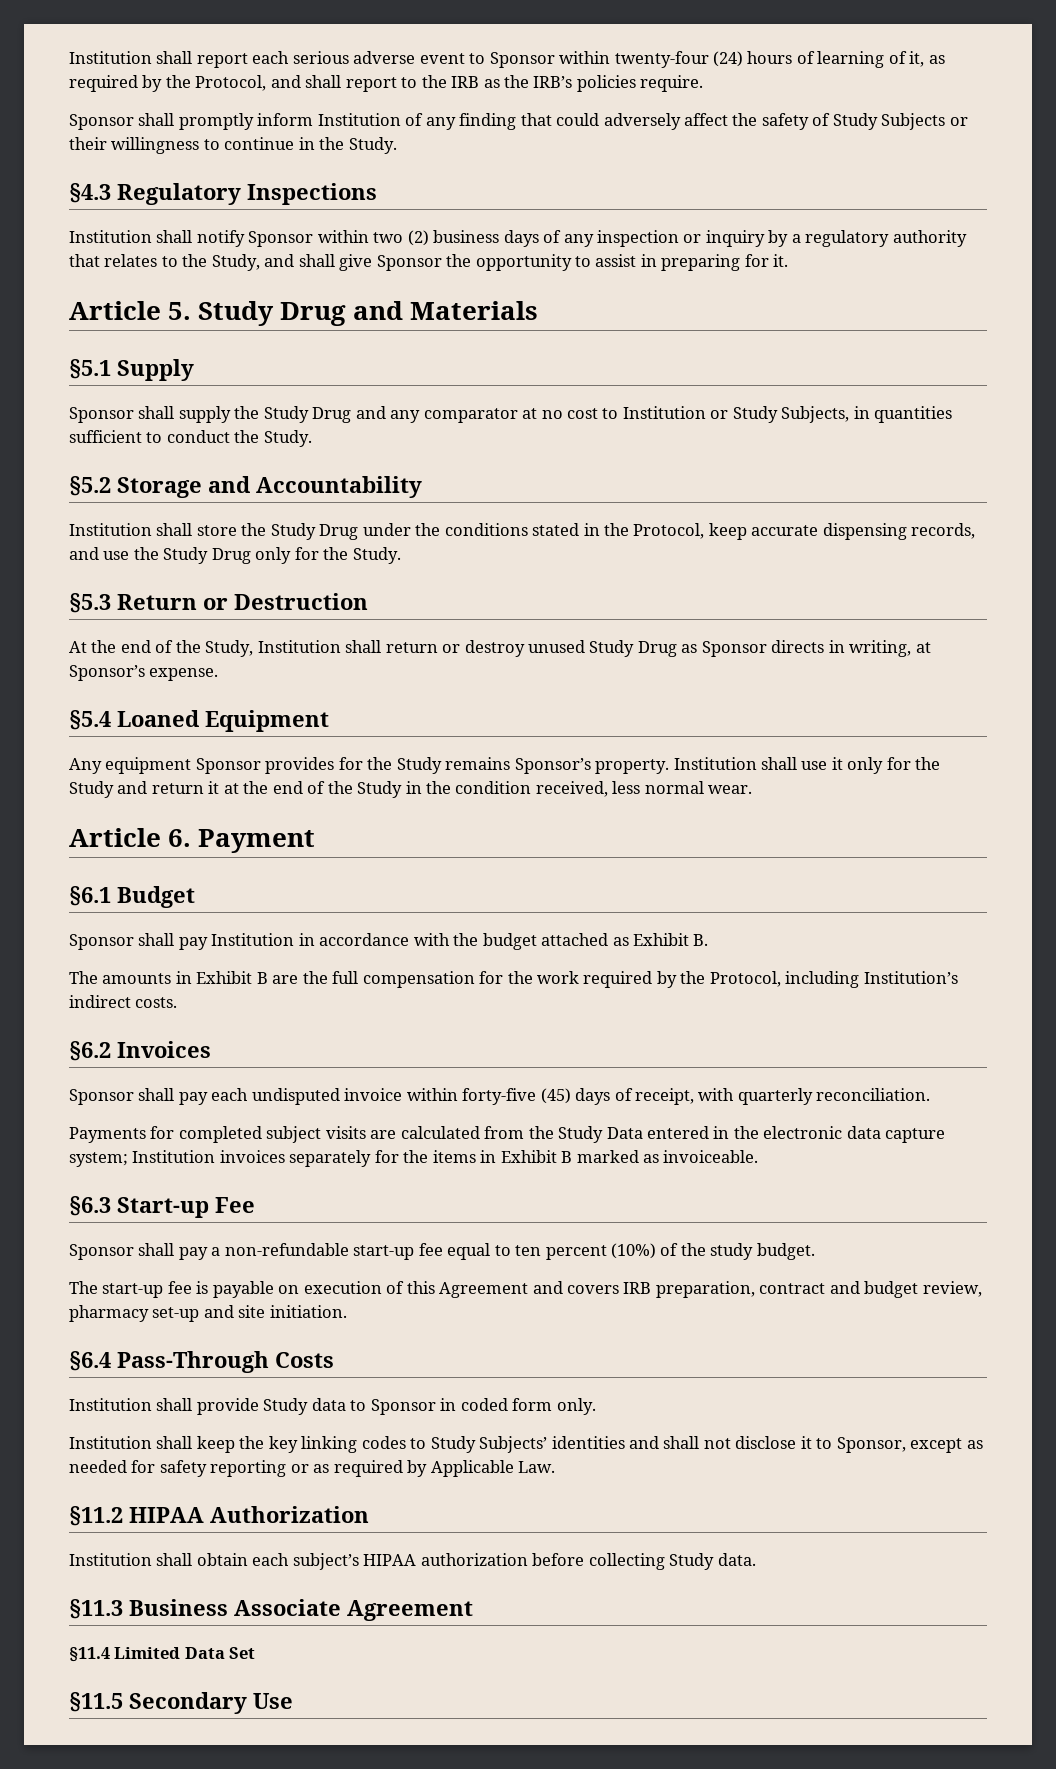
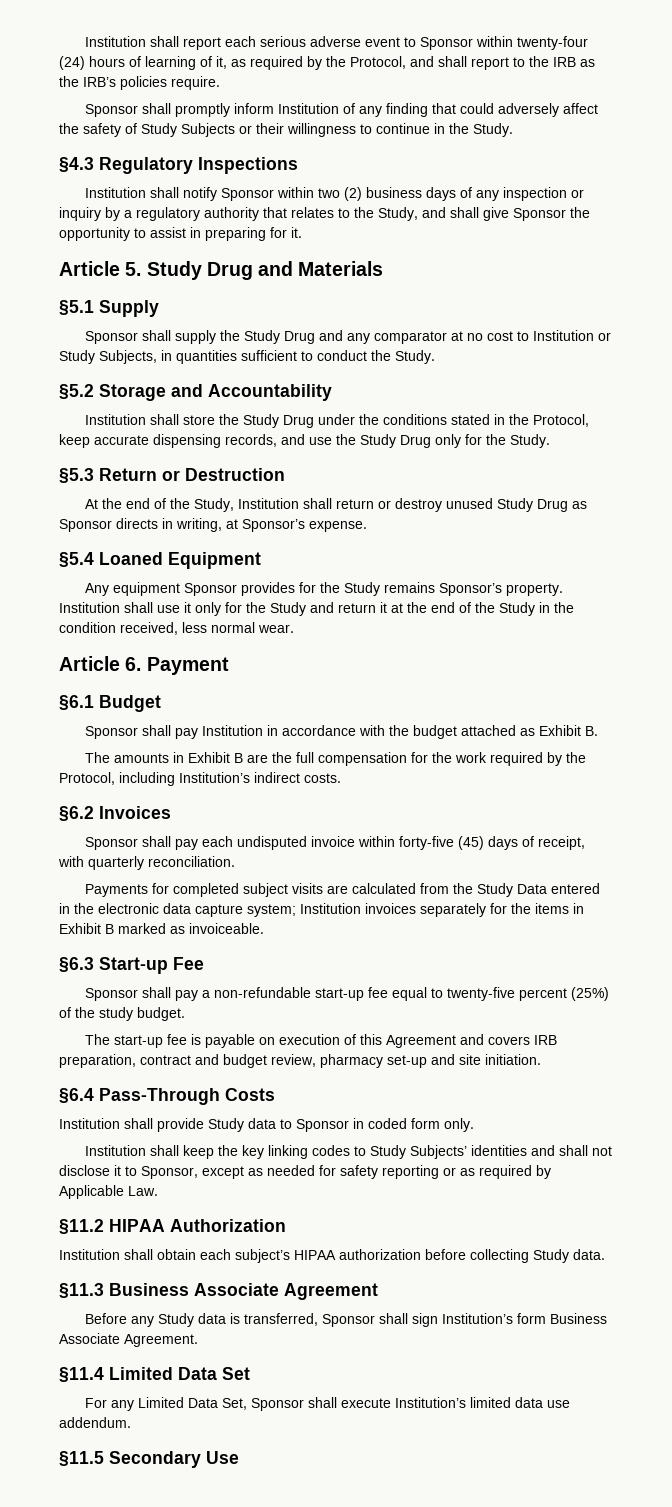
[515,1243,657,1260] ten percent (10%) -> [447,987,610,1001] twenty-five percent (25%)
[69,1647,256,1662] §11.4 Limited Data Set -> [85,1313,608,1327] [59,1333,198,1347] [59,1367,250,1382] [85,1397,571,1411] [59,1417,131,1428] Before any Study data is transferred, Sponsor shall sign Institution’s form Business Associate Agreement. // §11.4 Limited Data Set // For any Limited Data Set, Sponsor shall execute Institution’s limited data use addendum.

